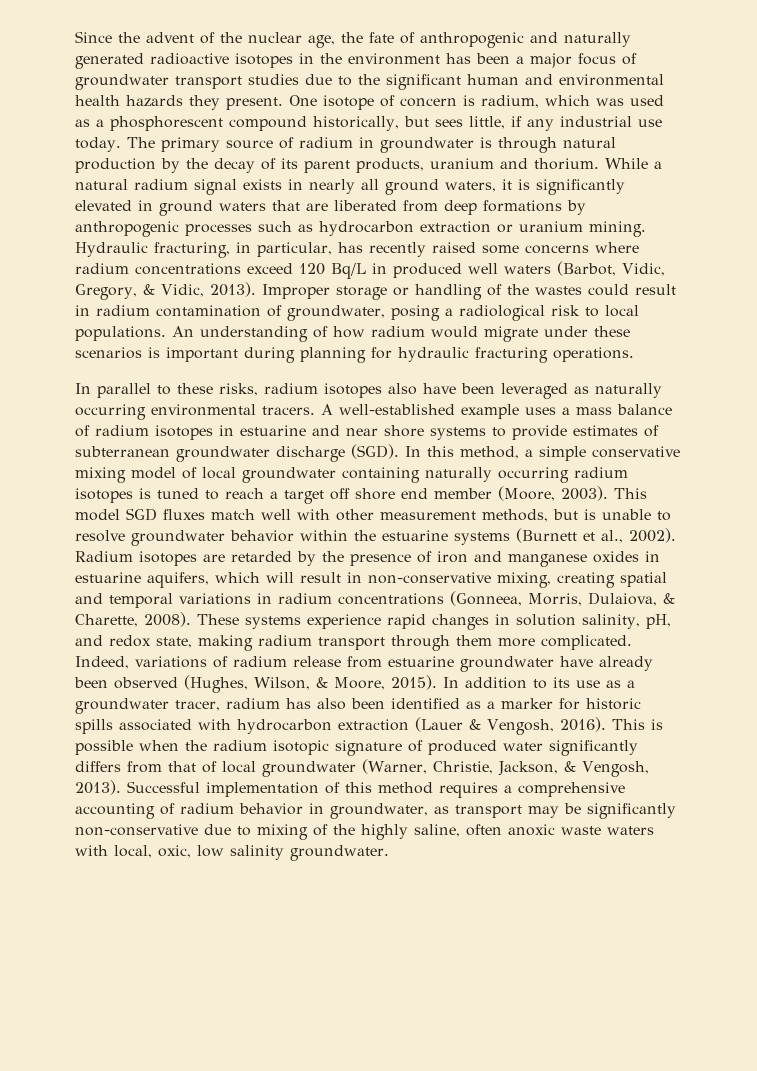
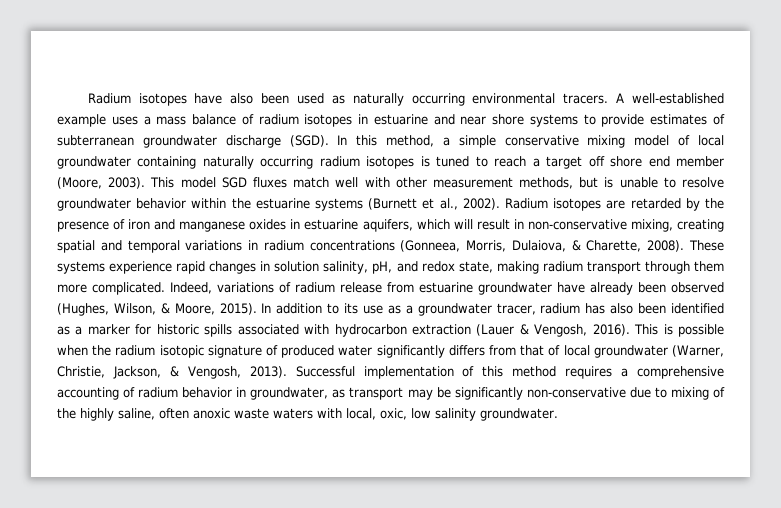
[75,31,631,48] [75,53,637,69] [75,74,664,90] [75,95,664,110] [75,116,662,131] [75,137,616,153] [75,158,662,173] [75,179,625,195] [75,200,586,216] [75,221,646,237] [75,242,639,258] [75,261,665,279] [75,282,676,300] [75,305,639,321] [75,326,630,342] [75,347,634,363] [75,383,568,399] Since the advent of the nuclear age, the fate of anthropogenic and naturally generated radioactive isotopes in the environment has been a major focus of groundwater transport studies due to the significant human and environmental health hazards they present. One isotope of concern is radium, which was used as a phosphorescent compound historically, but sees little, if any industrial use today. The primary source of radium in groundwater is through natural production by the decay of its parent products, uranium and thorium. While a natural radium signal exists in nearly all ground waters, it is significantly elevated in ground waters that are liberated from deep formations by anthropogenic processes such as hydrocarbon extraction or uranium mining. Hydraulic fracturing, in particular, has recently raised some concerns where radium concentrations exceed 120 Bq/L in produced well waters (Barbot, Vidic, Gregory, & Vidic, 2013). Improper storage or handling of the wastes could result in radium contamination of groundwater, posing a radiological risk to local populations. An understanding of how radium would migrate under these scenarios is important during planning for hydraulic fracturing operations. // In parallel to these risks, radium isotopes also have been leveraged -> [87,93,325,106] Radium isotopes have also been used

